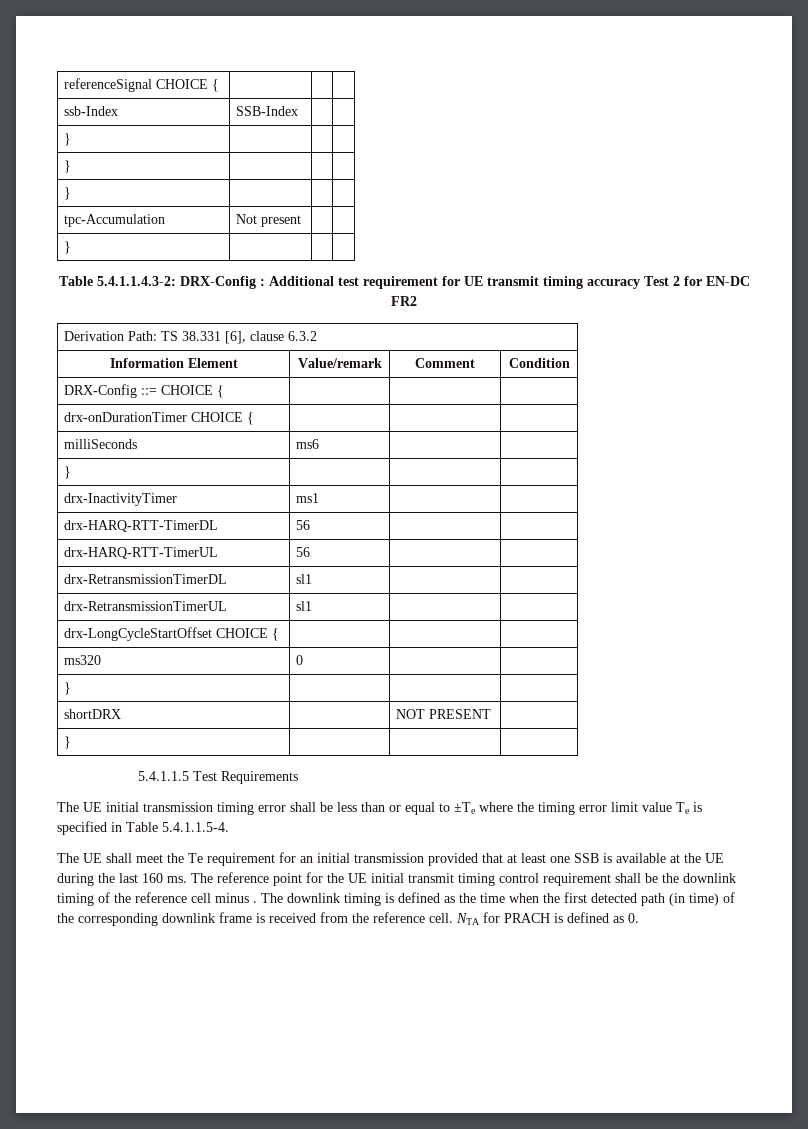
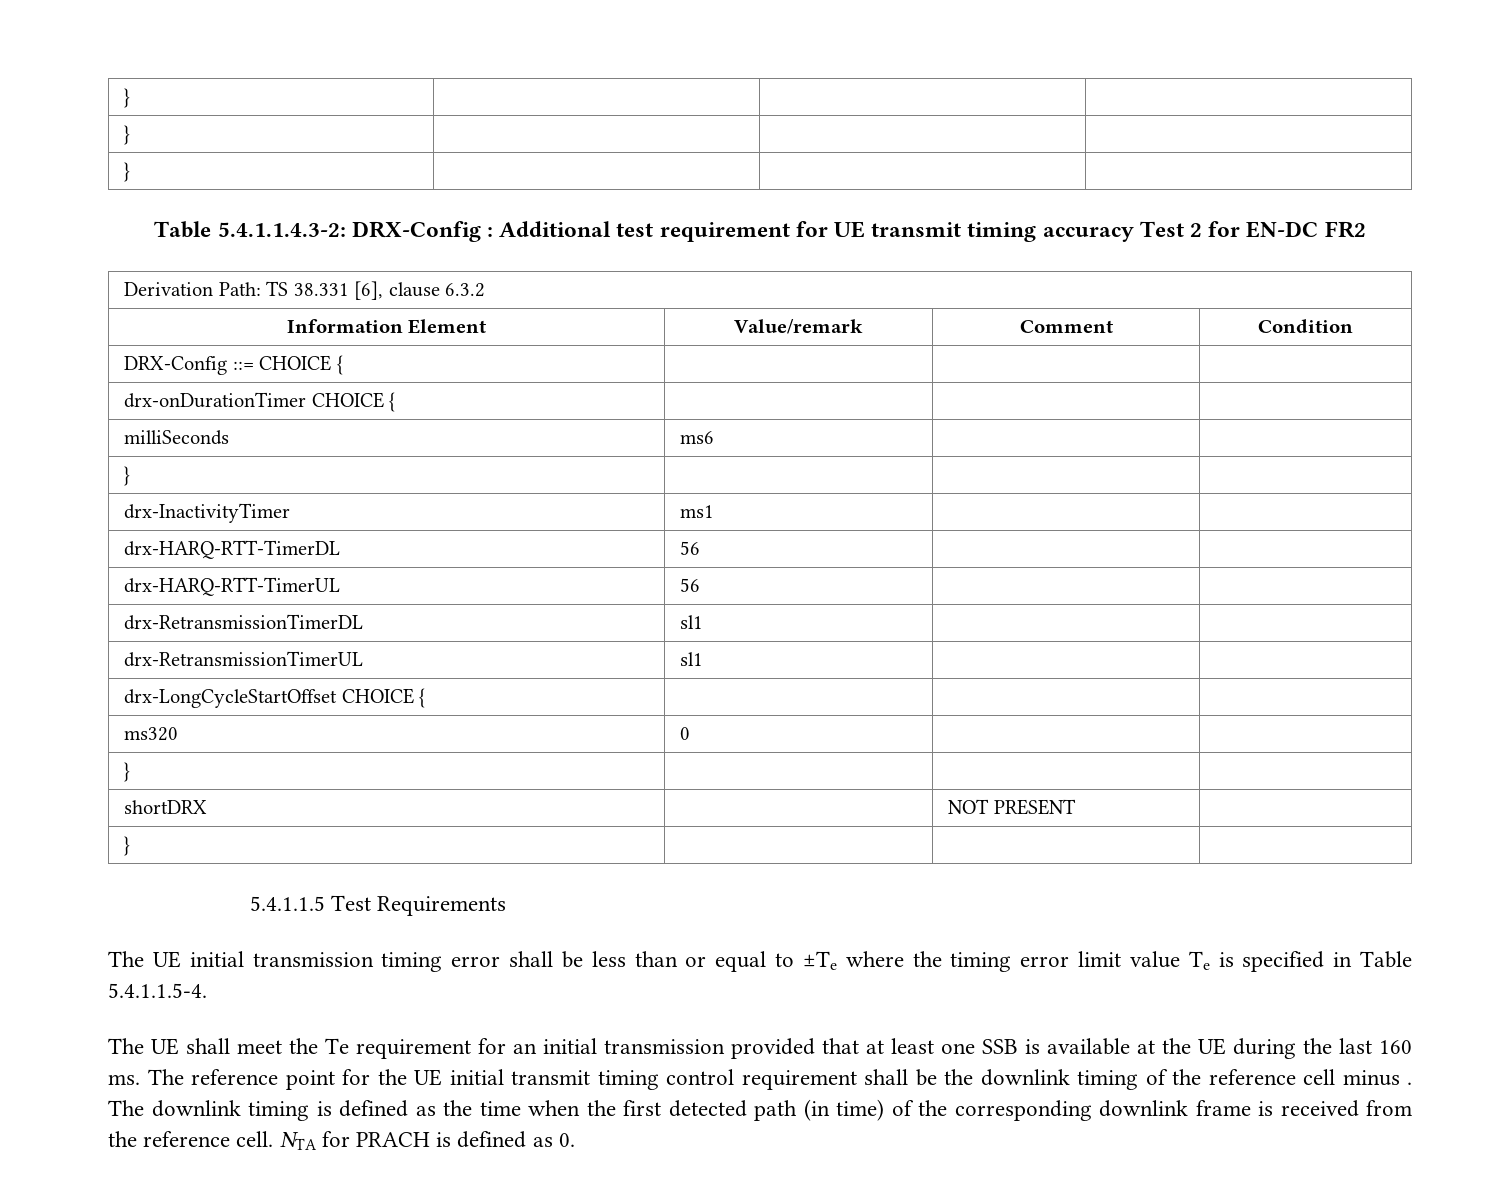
[64,78,220,92] [64,106,119,116] [236,106,299,116] referenceSignal CHOICE { | | | // ssb-Index | SSB-Index | | // -> (124, 98) none
[64,214,166,227] [236,214,302,227] [64,241,72,254] // tpc-Accumulation | Not present | | // } | | | -> (131, 172) none

